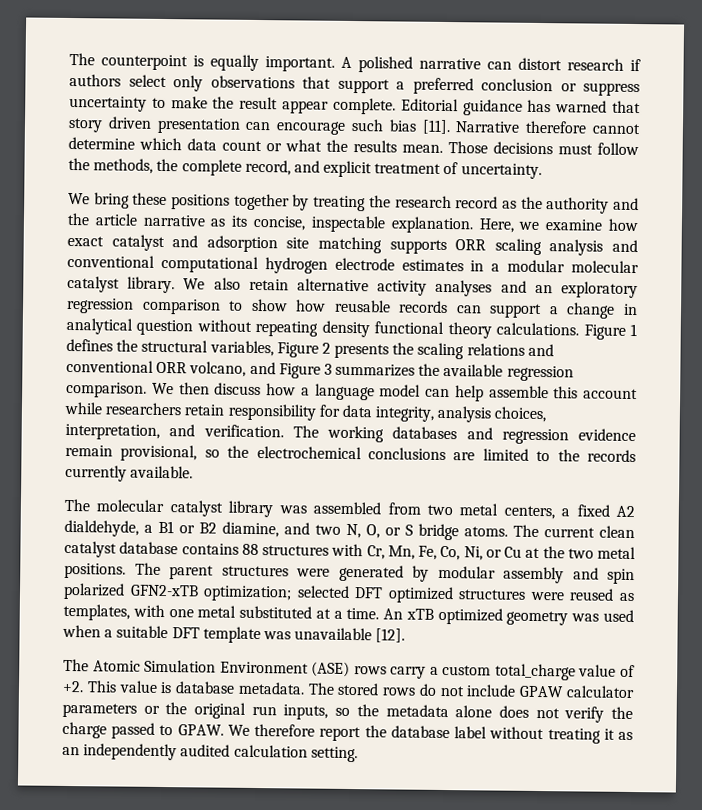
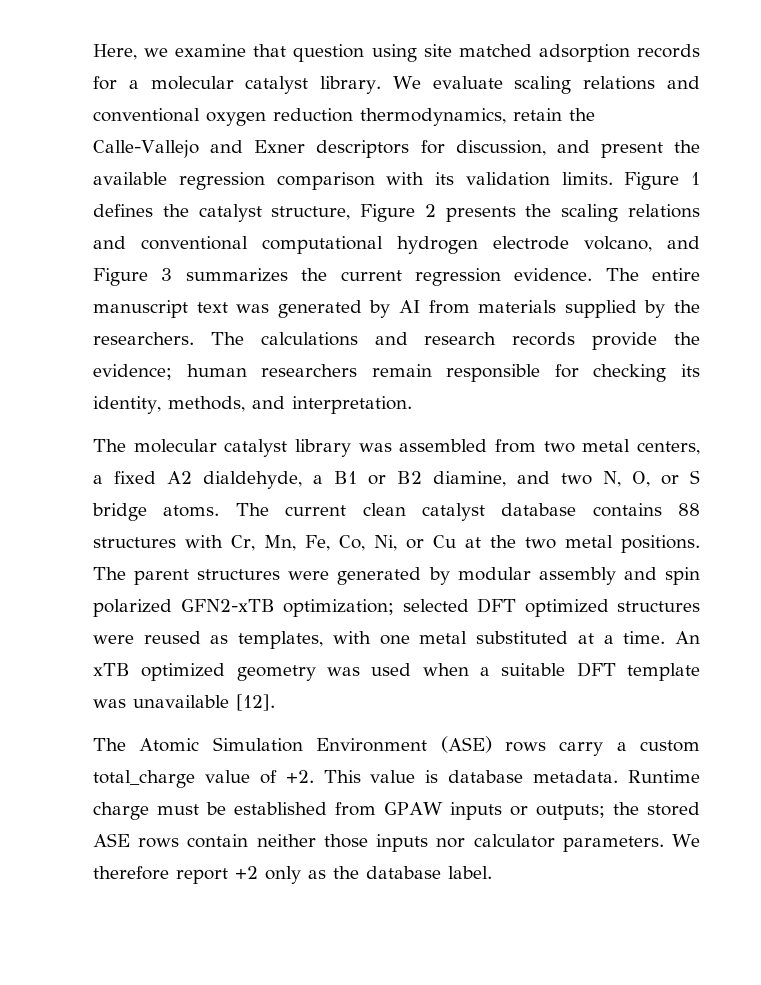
[69,52,641,73] [69,73,640,97] [69,95,641,116] [68,116,641,135] [68,136,639,156] [68,157,542,180] [68,192,639,214] [67,212,638,234] [67,234,639,256] [67,254,639,274] [67,275,638,299] [66,297,638,319] [66,317,580,339] The counterpoint is equally important. A polished narrative can distort research if authors select only observations that support a preferred conclusion or suppress uncertainty to make the result appear complete. Editorial guidance has warned that story driven presentation can encourage such bias [11]. Narrative therefore cannot determine which data count or what the results mean. Those decisions must follow the methods, the complete record, and explicit treatment of uncertainty. // We bring these positions together by treating the research record as the authority and the article narrative as its concise, inspectable explanation. Here, we examine how exact catalyst and adsorption site matching supports ORR scaling analysis and conventional computational hydrogen electrode estimates in a modular molecular catalyst library. We also retain alternative activity analyses and an exploratory regression comparison to show how reusable records can support a change in analytical question without repeating density functional theory calculations. -> [93,44,700,62] [93,76,700,94] [93,108,595,126] [93,140,700,158] [93,172,613,190] Here, we examine that question using site matched adsorption records for a molecular catalyst library. We evaluate scaling relations and conventional oxygen reduction thermodynamics, retain the Calle-Vallejo and Exner descriptors for discussion, and present the available regression comparison with its validation limits.
[141,339,274,357] structural variables, -> [198,204,351,222] catalyst structure,
[156,361,188,374] ORR -> [262,236,569,254] computational hydrogen electrode
[443,363,574,382] [66,381,638,402] [64,401,547,423] [65,423,636,445] [65,444,636,463] [65,464,194,482] available regression comparison. We then discuss how a language model can help assemble this account while researchers retain responsibility for data integrity, analysis choices, interpretation, and verification. The working databases and regression evidence remain provisional, so the electrochemical conclusions are limited to the records currently available. -> [340,268,700,286] [93,300,701,318] [93,332,700,350] [93,364,700,382] [93,396,412,414] current regression evidence. The entire manuscript text was generated by AI from materials supplied by the researchers. The calculations and research records provide the evidence; human researchers remain responsible for checking its identity, methods, and interpretation.
[307,682,635,699] [62,702,633,723] [62,721,633,744] [62,743,358,763] The stored rows do not include GPAW calculator parameters or the original run inputs, so the metadata alone does not verify the charge passed to GPAW. We therefore report the database label without treating it as an independently audited calculation setting. -> [628,770,701,783] [93,802,700,820] [93,833,701,852] [93,866,492,884] Runtime charge must be established from GPAW inputs or outputs; the stored ASE rows contain neither those inputs nor calculator parameters. We therefore report +2 only as the database label.

